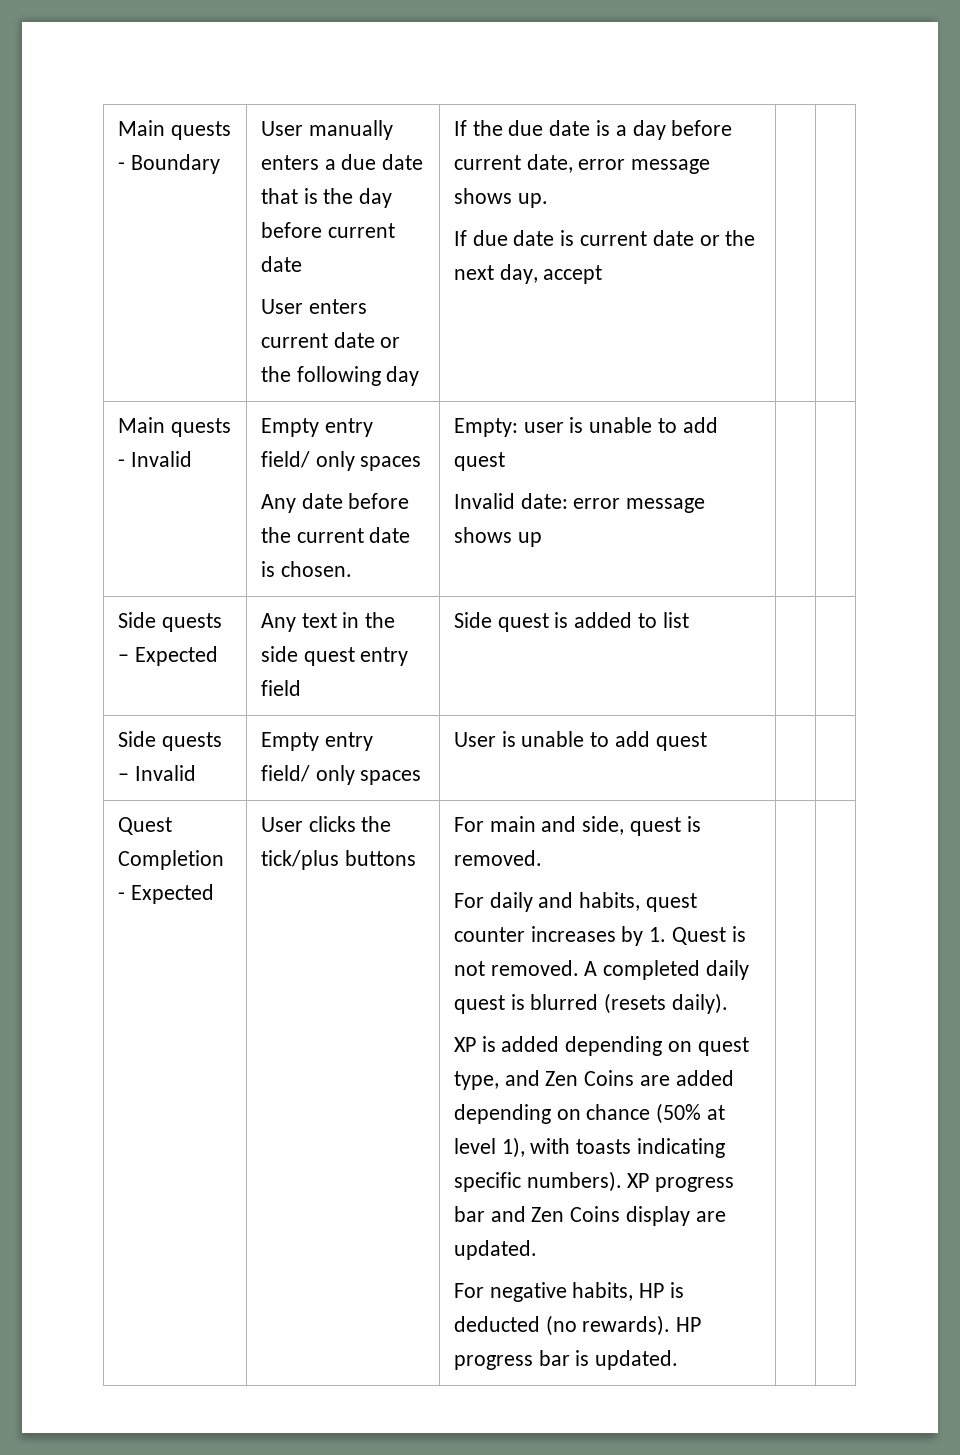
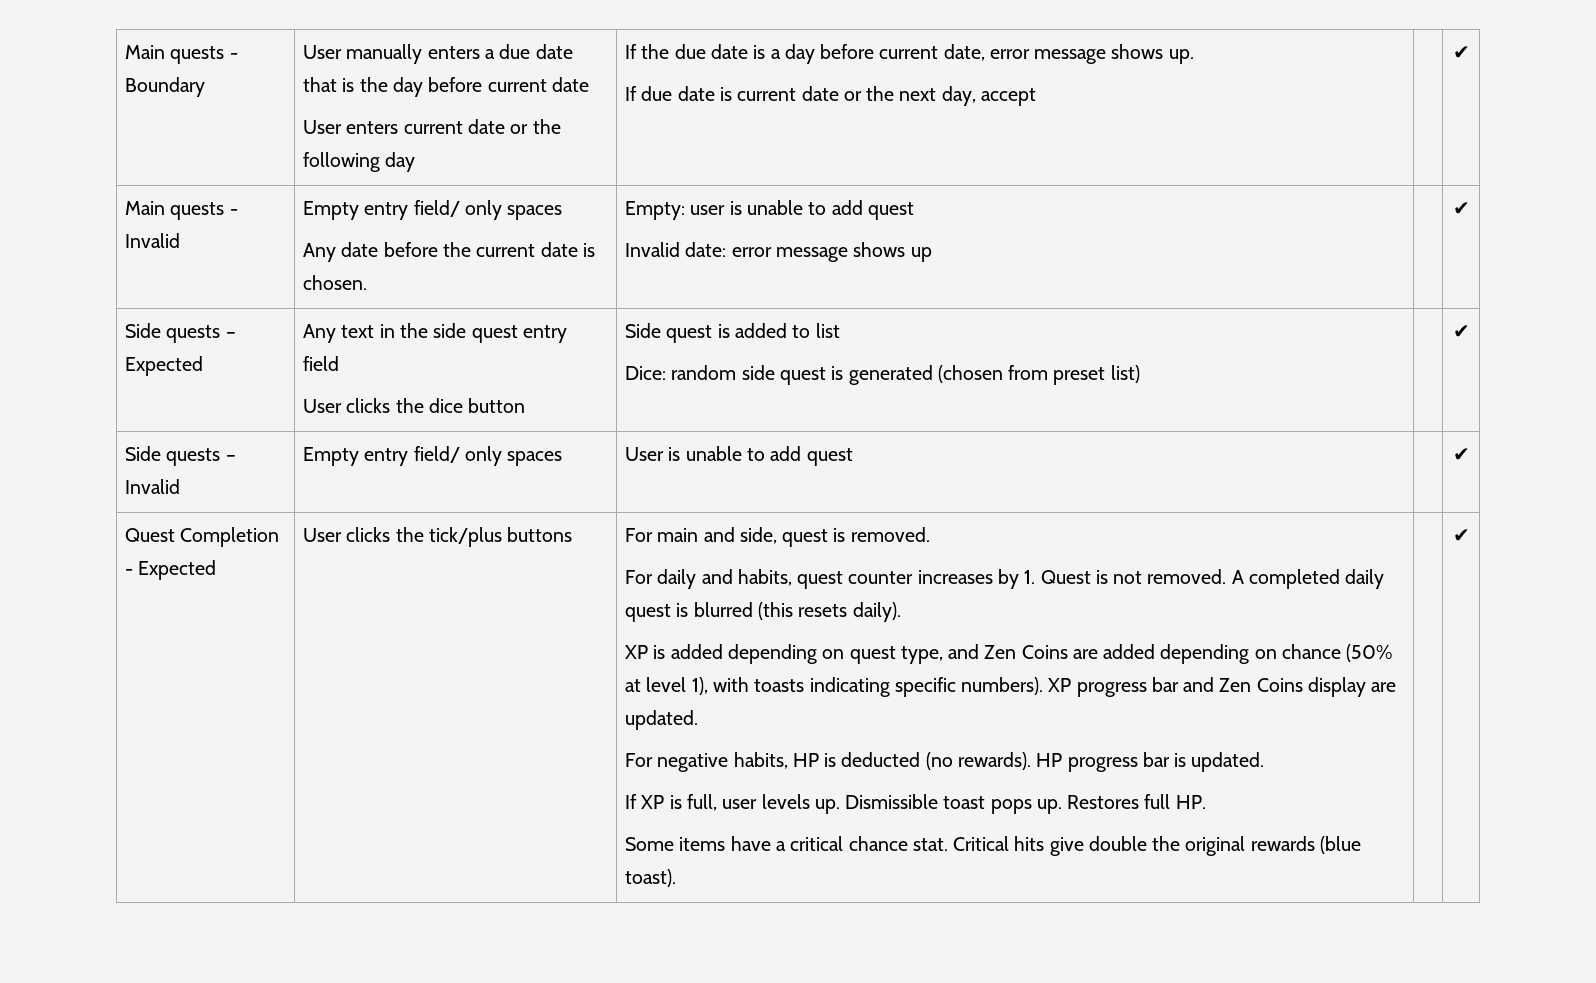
(603, 274) none -> [1452,46,1470,59] ✔
(542, 539) none -> [1452,202,1470,215] ✔
(301, 688) none -> [303,398,526,413] // User clicks the dice button
(689, 620) | | -> [625,365,1140,385] [1452,325,1470,338] // Dice: random side quest is generated (chosen from preset list) | | ✔
(707, 741) none -> [1452,448,1470,461] ✔
[604,993,667,1014] (resets -> [757,602,848,620] (this resets
(679, 1360) | | -> [625,794,1206,814] [625,836,1361,856] [625,869,677,887] [1452,529,1470,542] // If XP is full, user levels up. Dismissible toast pops up. Restores full HP. // Some items have a critical chance stat. Critical hits give double the original rewards (blue toast). | | ✔

